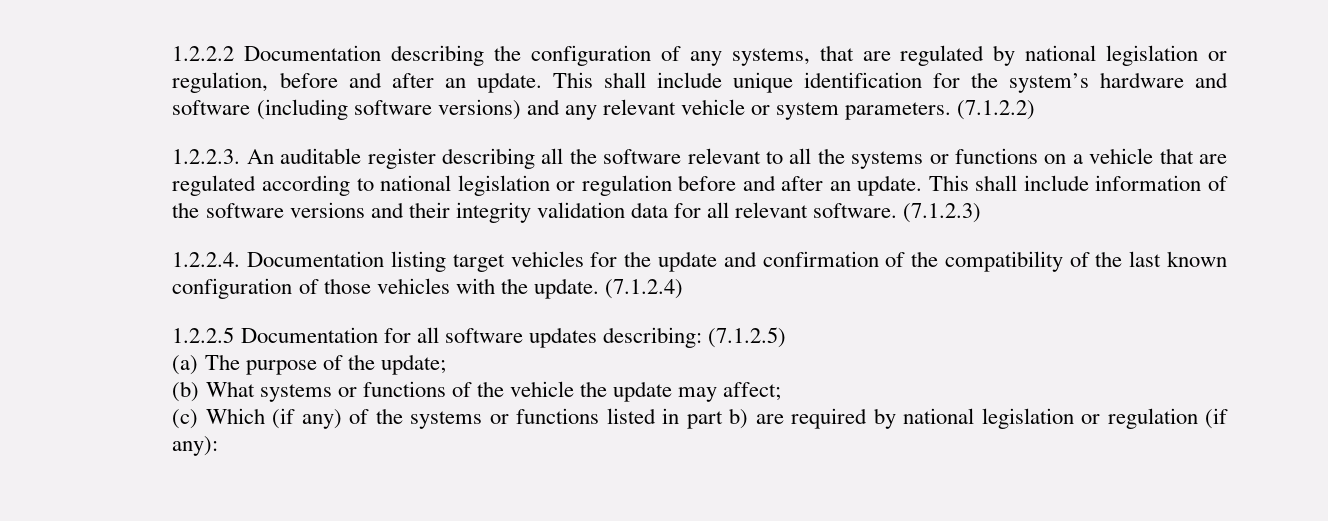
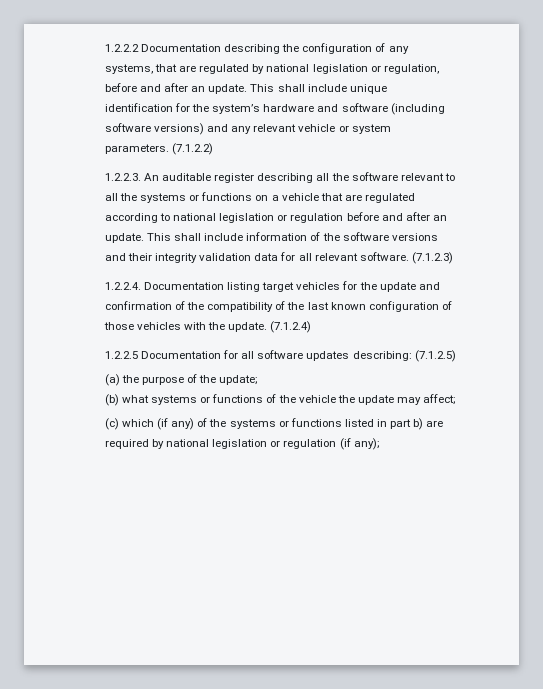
[204,354,240,370] The -> [121,375,139,383] the
[205,381,255,397] What -> [121,395,149,403] what
[205,408,265,424] Which -> [121,419,154,427] which
[172,436,219,456] any): -> [353,438,380,450] any);

